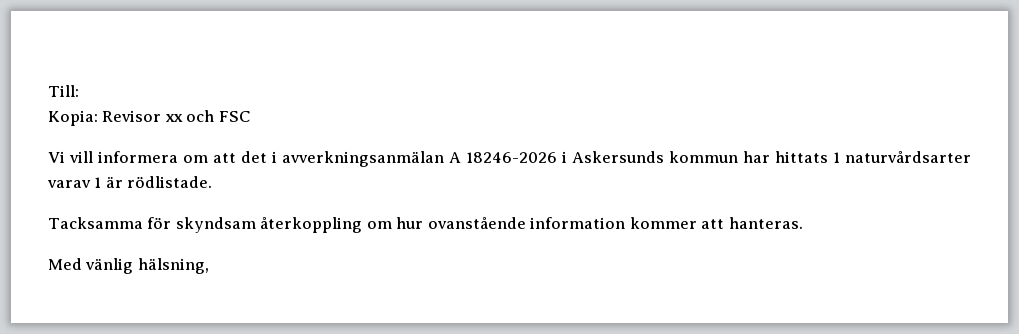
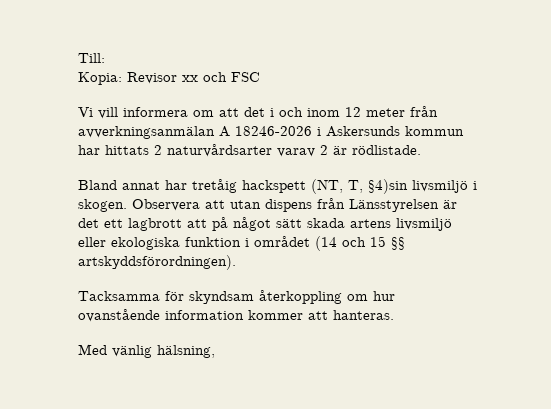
(277, 157) none -> [279,106,438,117] och inom 12 meter från
[833,152,840,163] 1 -> [154,145,162,155] 2
[94,177,102,188] 1 -> [320,145,328,155] 2
(213, 182) none -> [78,179,477,194] [78,198,457,212] [78,217,452,231] [78,236,405,251] [78,255,236,270] // Bland annat har tretåig hackspett (NT, T, §4)sin livsmiljö i skogen. Observera att utan dispens från Länsstyrelsen är det ett lagbrott att på något sätt skada artens livsmiljö eller ekologiska funktion i området (14 och 15 §§ artskyddsförordningen).

